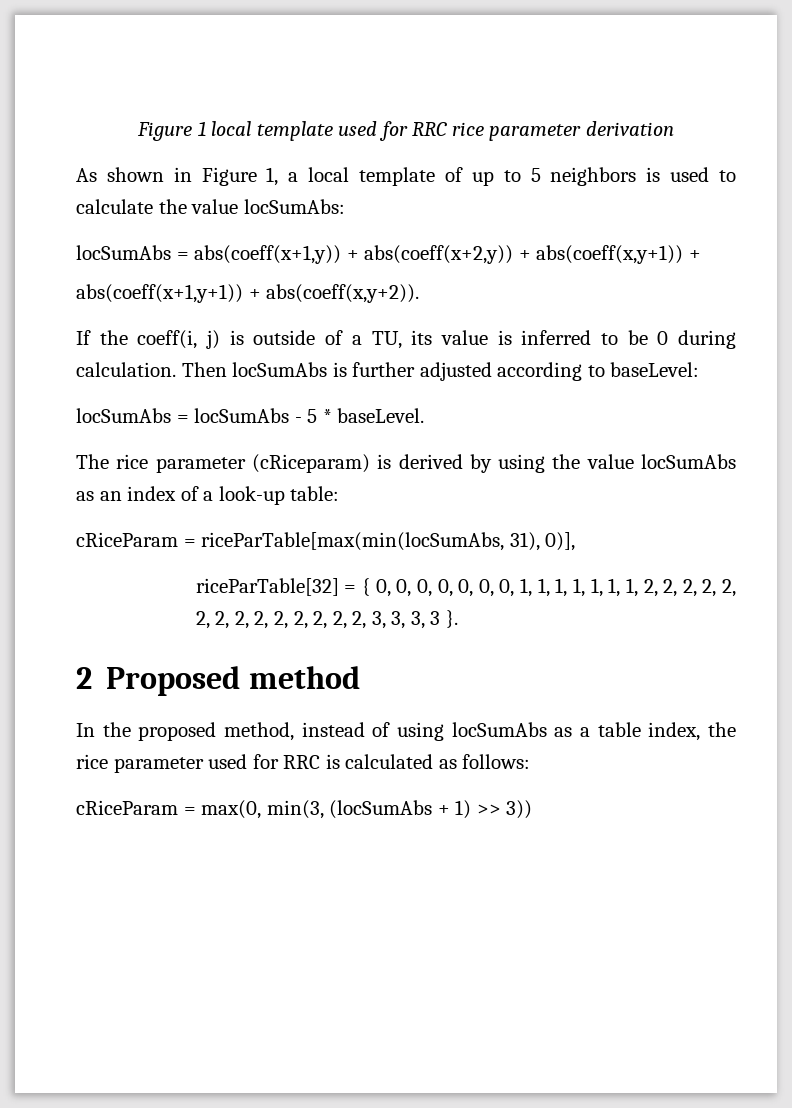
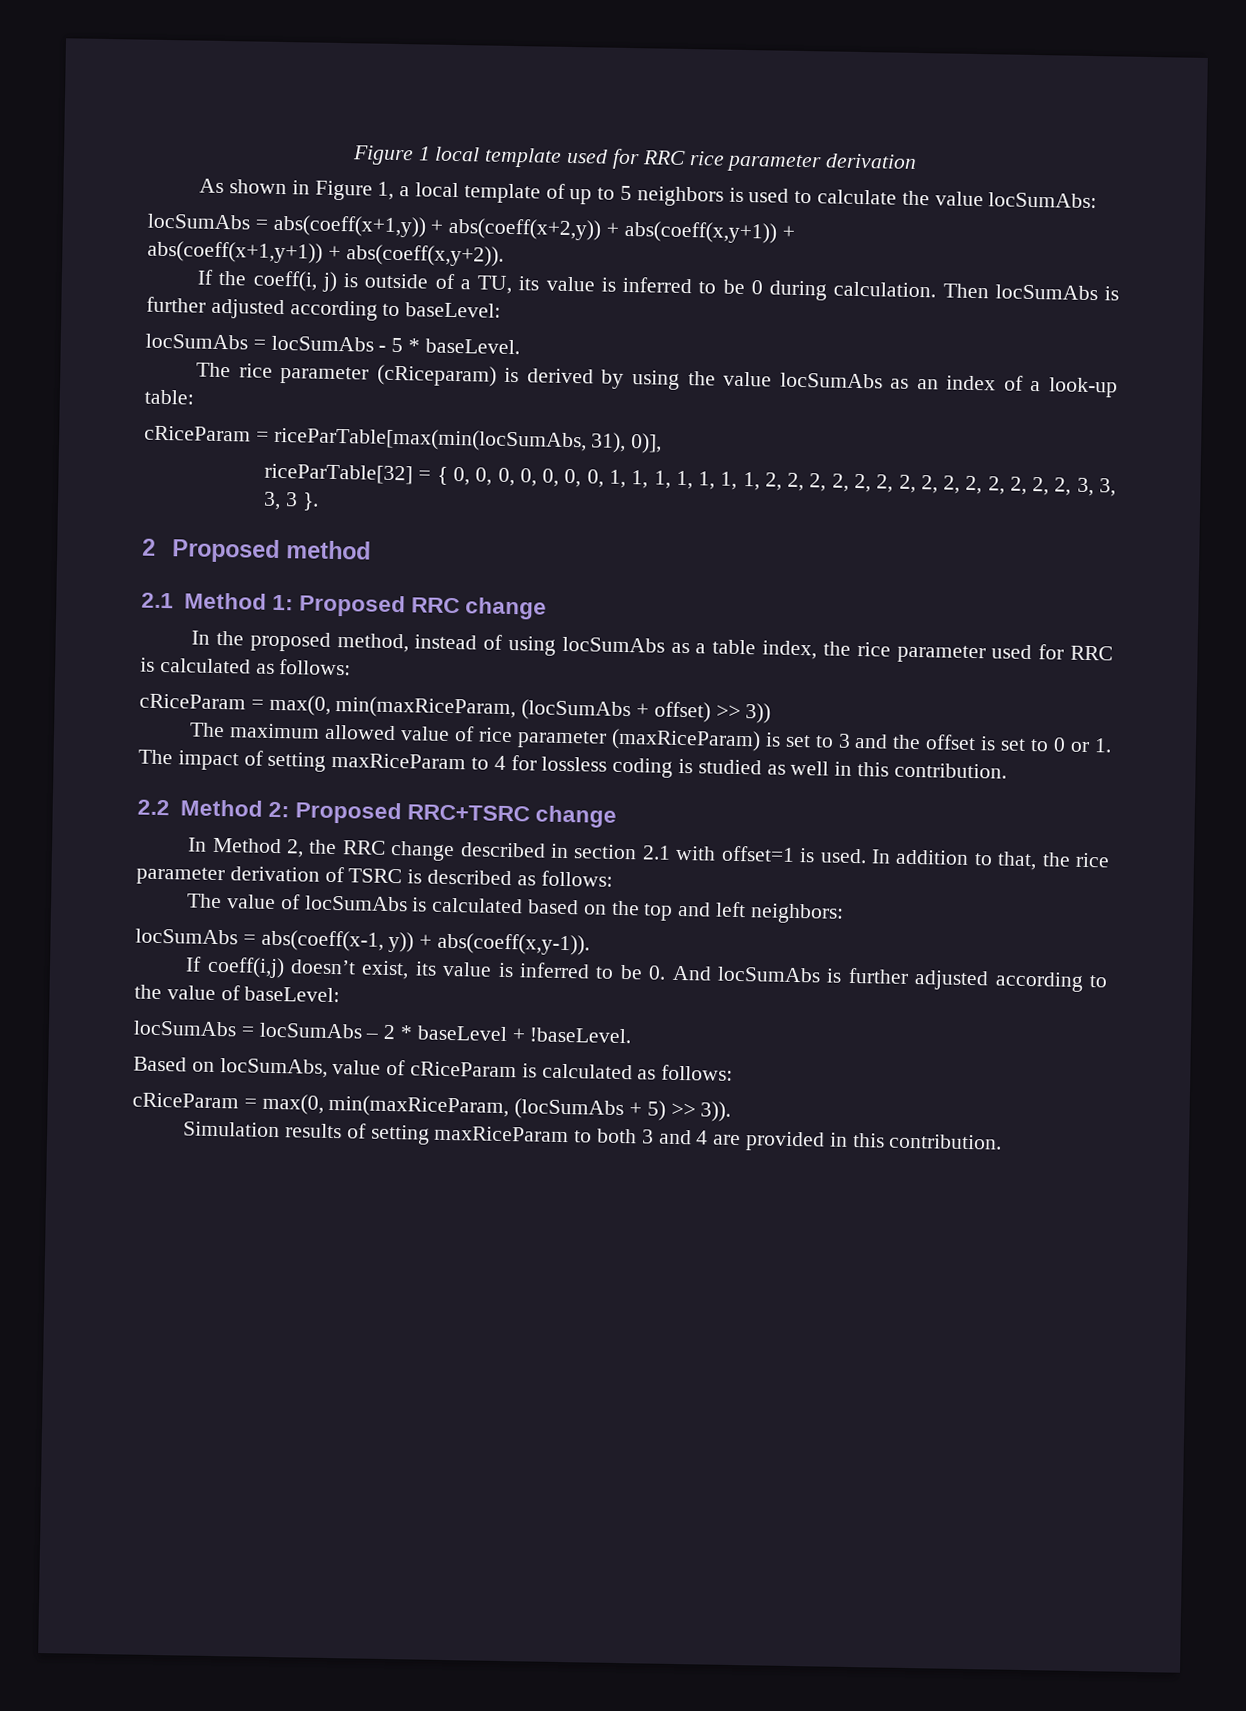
(360, 677) none -> [141,592,548,620] // 2.1 Method 1: Proposed RRC change
[266,800,472,819] min(3, (locSumAbs + 1) -> [335,696,711,723] min(maxRiceParam, (locSumAbs + offset)
(533, 809) none -> [189,722,1112,753] [138,749,1007,779] [137,799,618,828] [188,837,1110,871] [136,866,613,887] [187,893,844,924] [135,928,591,956] [185,956,1108,992] [134,984,341,1003] [133,1020,633,1044] [133,1056,734,1081] [132,1092,732,1122] [183,1121,1003,1152] // The maximum allowed value of rice parameter (maxRiceParam) is set to 3 and the offset is set to 0 or 1. The impact of setting maxRiceParam to 4 for lossless coding is studied as well in this contribution. // 2.2 Method 2: Proposed RRC+TSRC change // In Method 2, the RRC change described in section 2.1 with offset=1 is used. In addition to that, the rice parameter derivation of TSRC is described as follows: // The value of locSumAbs is calculated based on the top and left neighbors: // locSumAbs = abs(coeff(x-1, y)) + abs(coeff(x,y-1)). // If coeff(i,j) doesn’t exist, its value is inferred to be 0. And locSumAbs is further adjusted according to the value of baseLevel: // locSumAbs = locSumAbs – 2 * baseLevel + !baseLevel. // Based on locSumAbs, value of cRiceParam is calculated as follows: // cRiceParam = max(0, min(maxRiceParam, (locSumAbs + 5) >> 3)). // Simulation results of setting maxRiceParam to both 3 and 4 are provided in this contribution.

